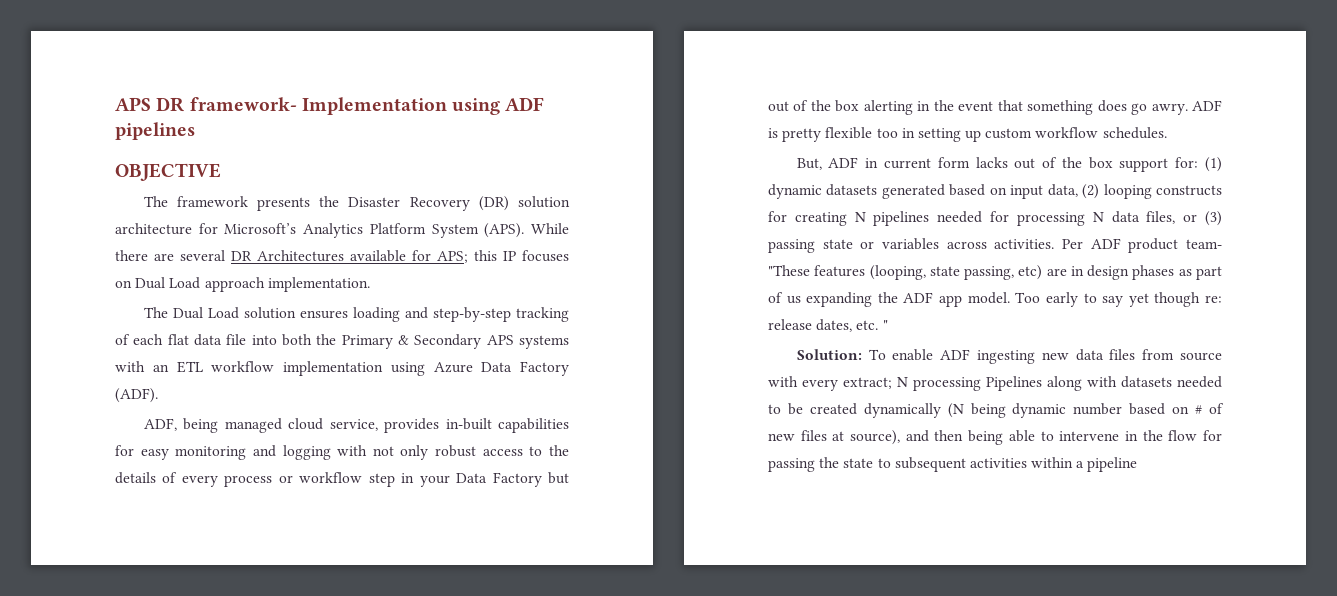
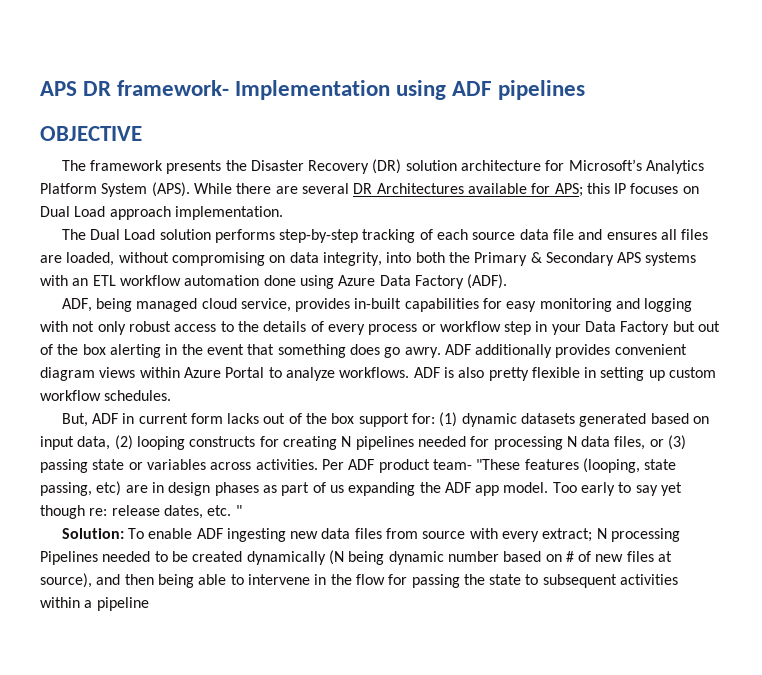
[299,307,428,322] ensures loading and -> [214,229,275,243] performs
[167,334,189,345] flat -> [472,232,516,240] source
(247, 339) none -> [578,229,709,240] [40,252,382,266] and ensures all files are loaded, without compromising on data integrity,
[283,361,383,376] implementation -> [184,275,296,286] automation done
[768,128,778,138] is -> [475,344,687,358] [40,367,485,381] additionally provides convenient diagram views within Azure Portal to analyze workflows. ADF is also
[876,128,898,138] too -> (580, 372) none
[1047,376,1172,391] along with datasets -> (98, 558) none

